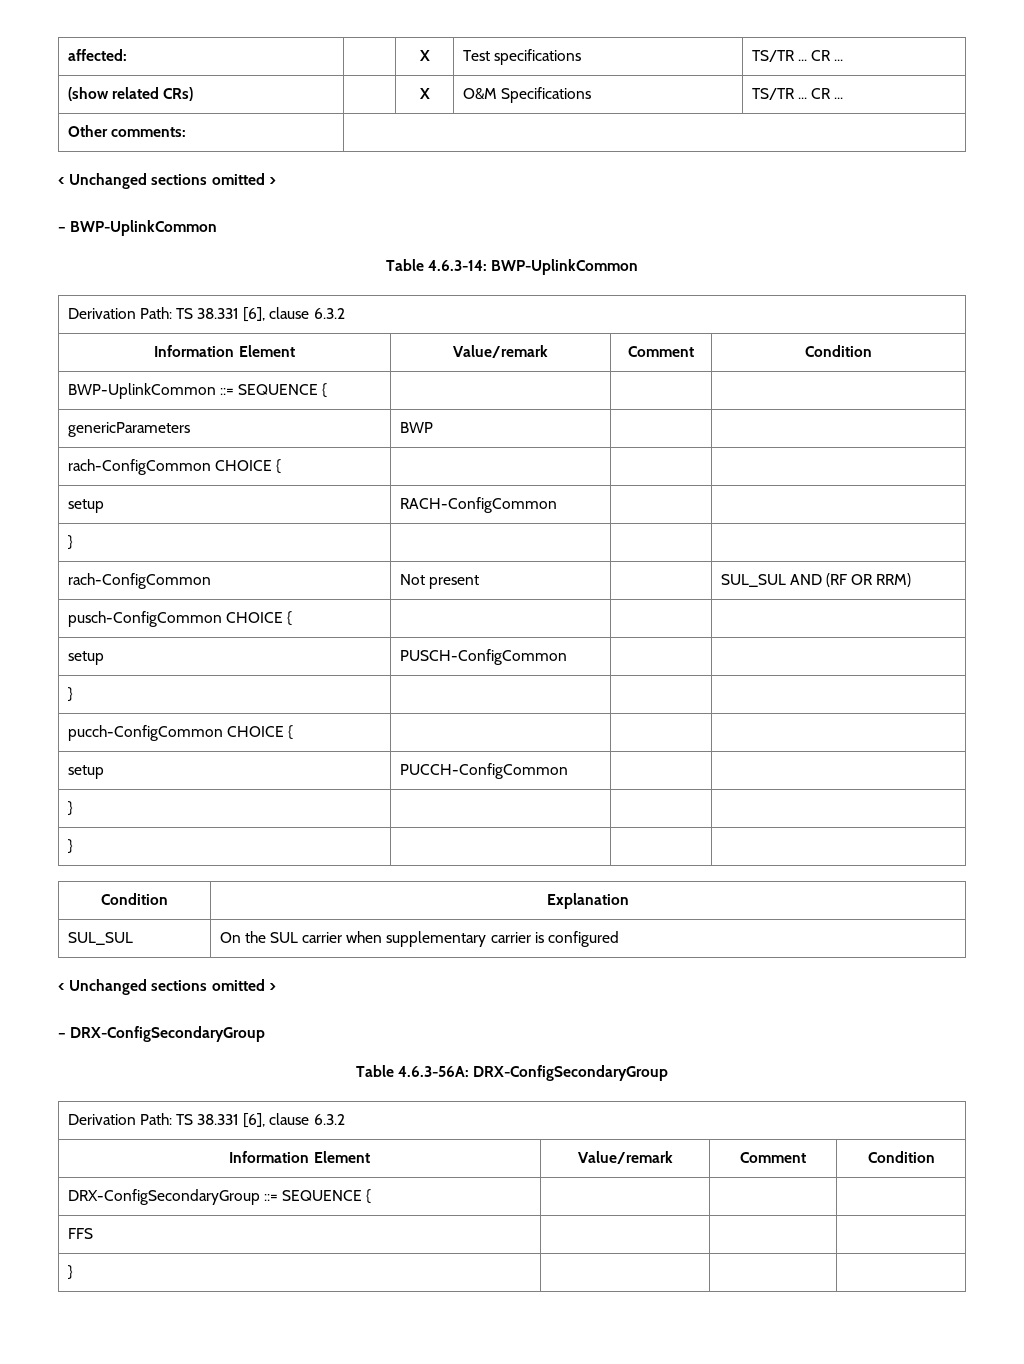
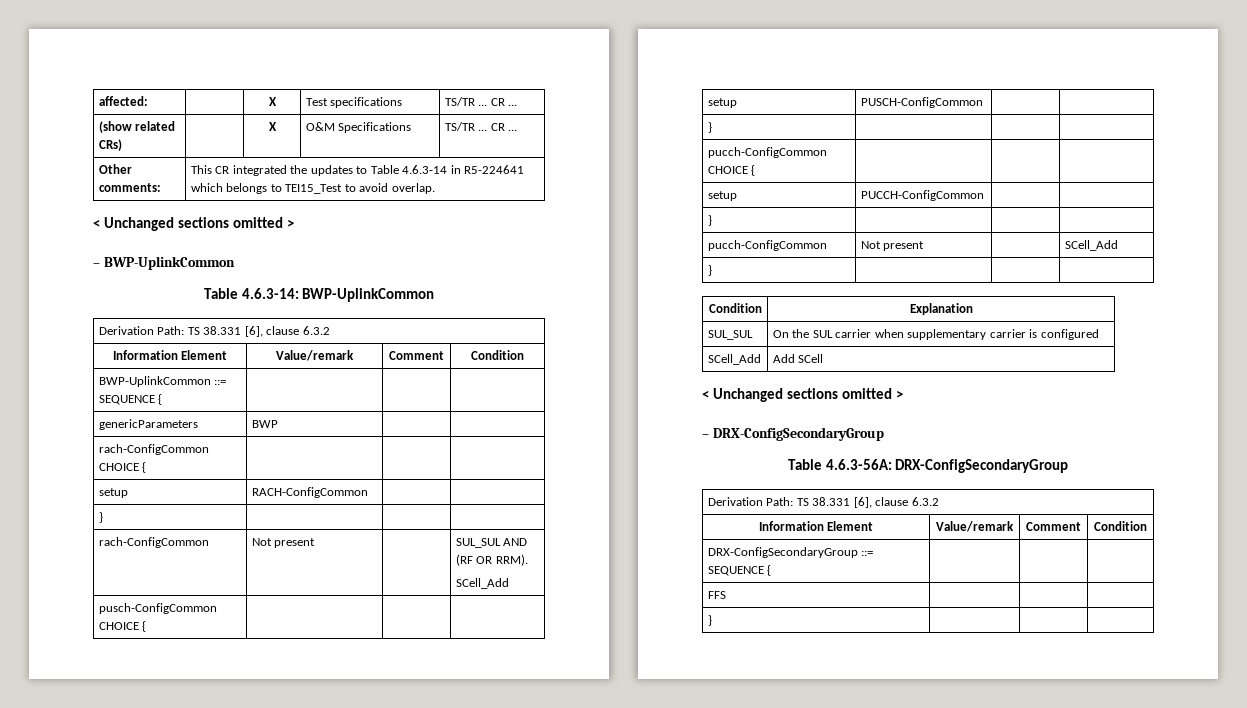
(186, 132) none -> [190,165,525,176] [190,183,435,194] This CR integrated the updates to Table 4.6.3-14 in R5-224641 which belongs to TEI15_Test to avoid overlap.
[876,573,912,587] RRM) -> [495,554,528,566] [455,578,509,589] RRM). // SCell_Add
(73, 808) none -> [707,240,827,251] [860,241,925,251] [1064,240,1118,251] // pucch-ConfigCommon | Not present | | SCell_Add
(619, 939) none -> [707,354,761,365] [772,354,824,363] // SCell_Add | Add SCell

